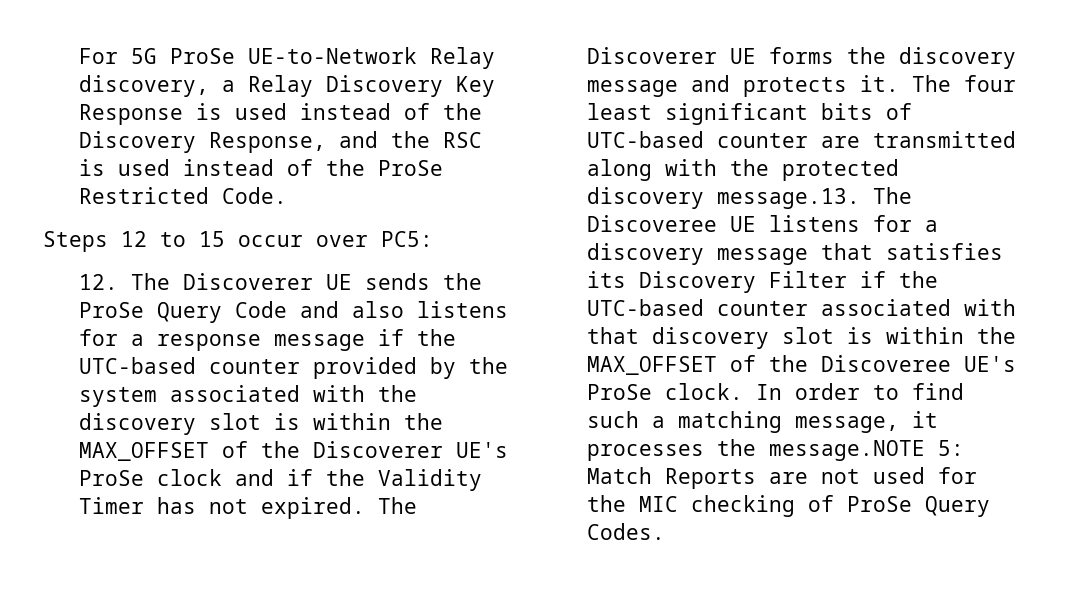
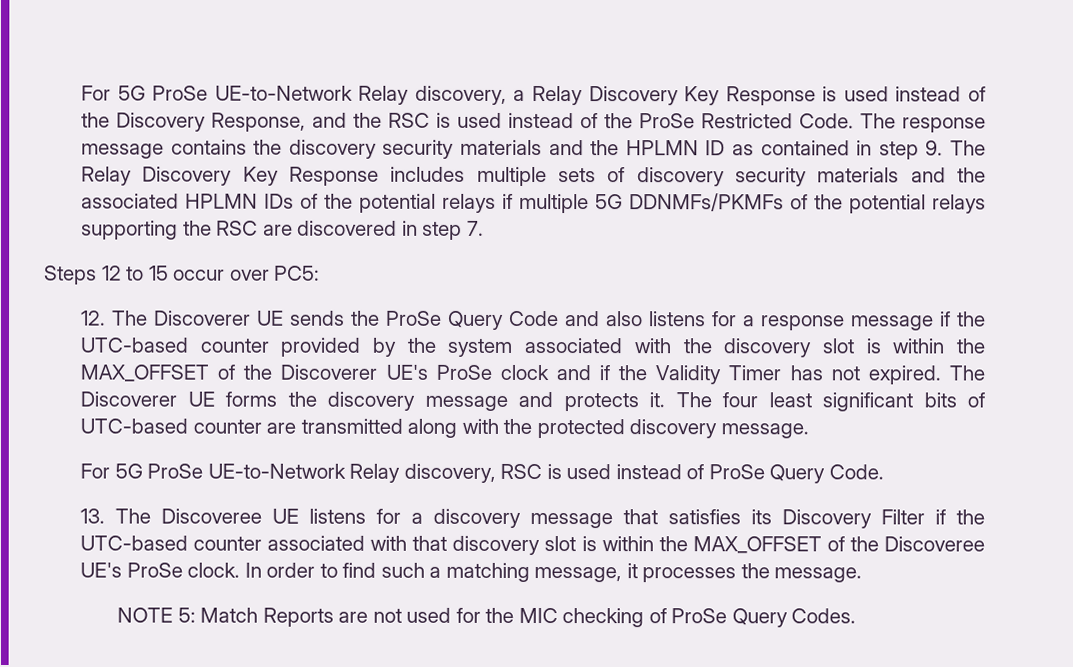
(287, 195) none -> [859,113,986,133] [80,139,986,160] [80,166,986,187] [80,193,986,214] [80,220,484,240] The response message contains the discovery security materials and the HPLMN ID as contained in step 9. The Relay Discovery Key Response includes multiple sets of discovery security materials and the associated HPLMN IDs of the potential relays if multiple 5G DDNMFs/PKMFs of the potential relays supporting the RSC are discovered in step 7.
[716,188,860,209] message.13. -> [720,423,809,439] [79,463,884,484] [79,508,105,524] message. // For 5G ProSe UE-to-Network Relay discovery, RSC is used instead of ProSe Query Code. // 13.
[768,440,925,461] message.NOTE -> [774,567,863,583] [116,607,173,623] message. // NOTE

